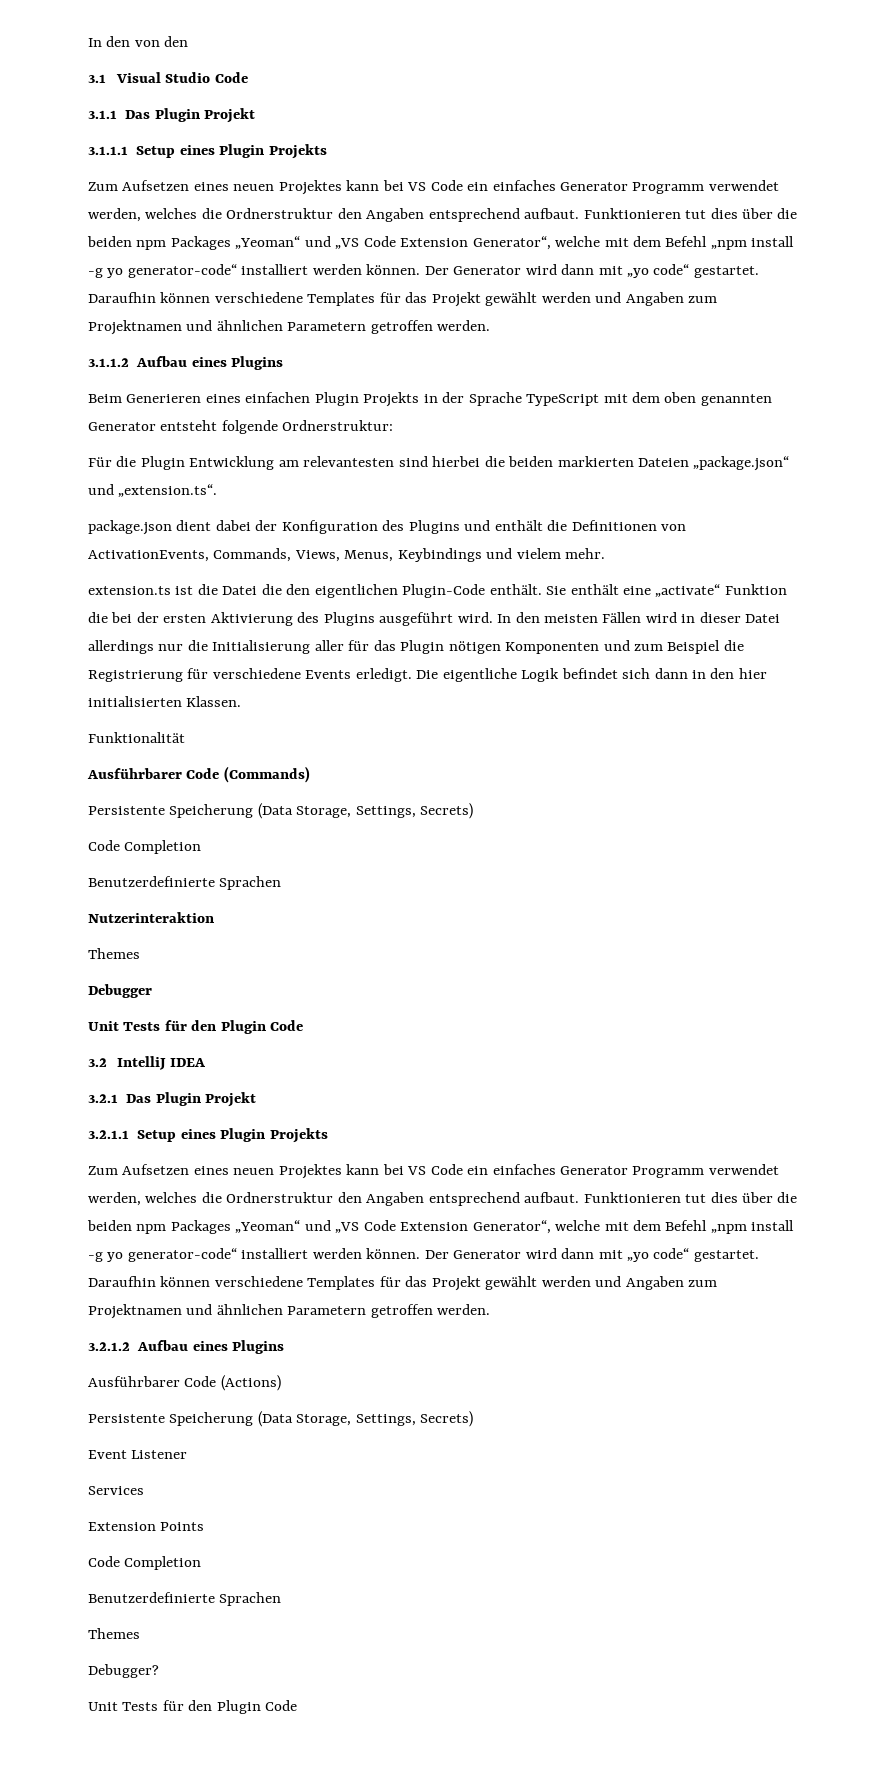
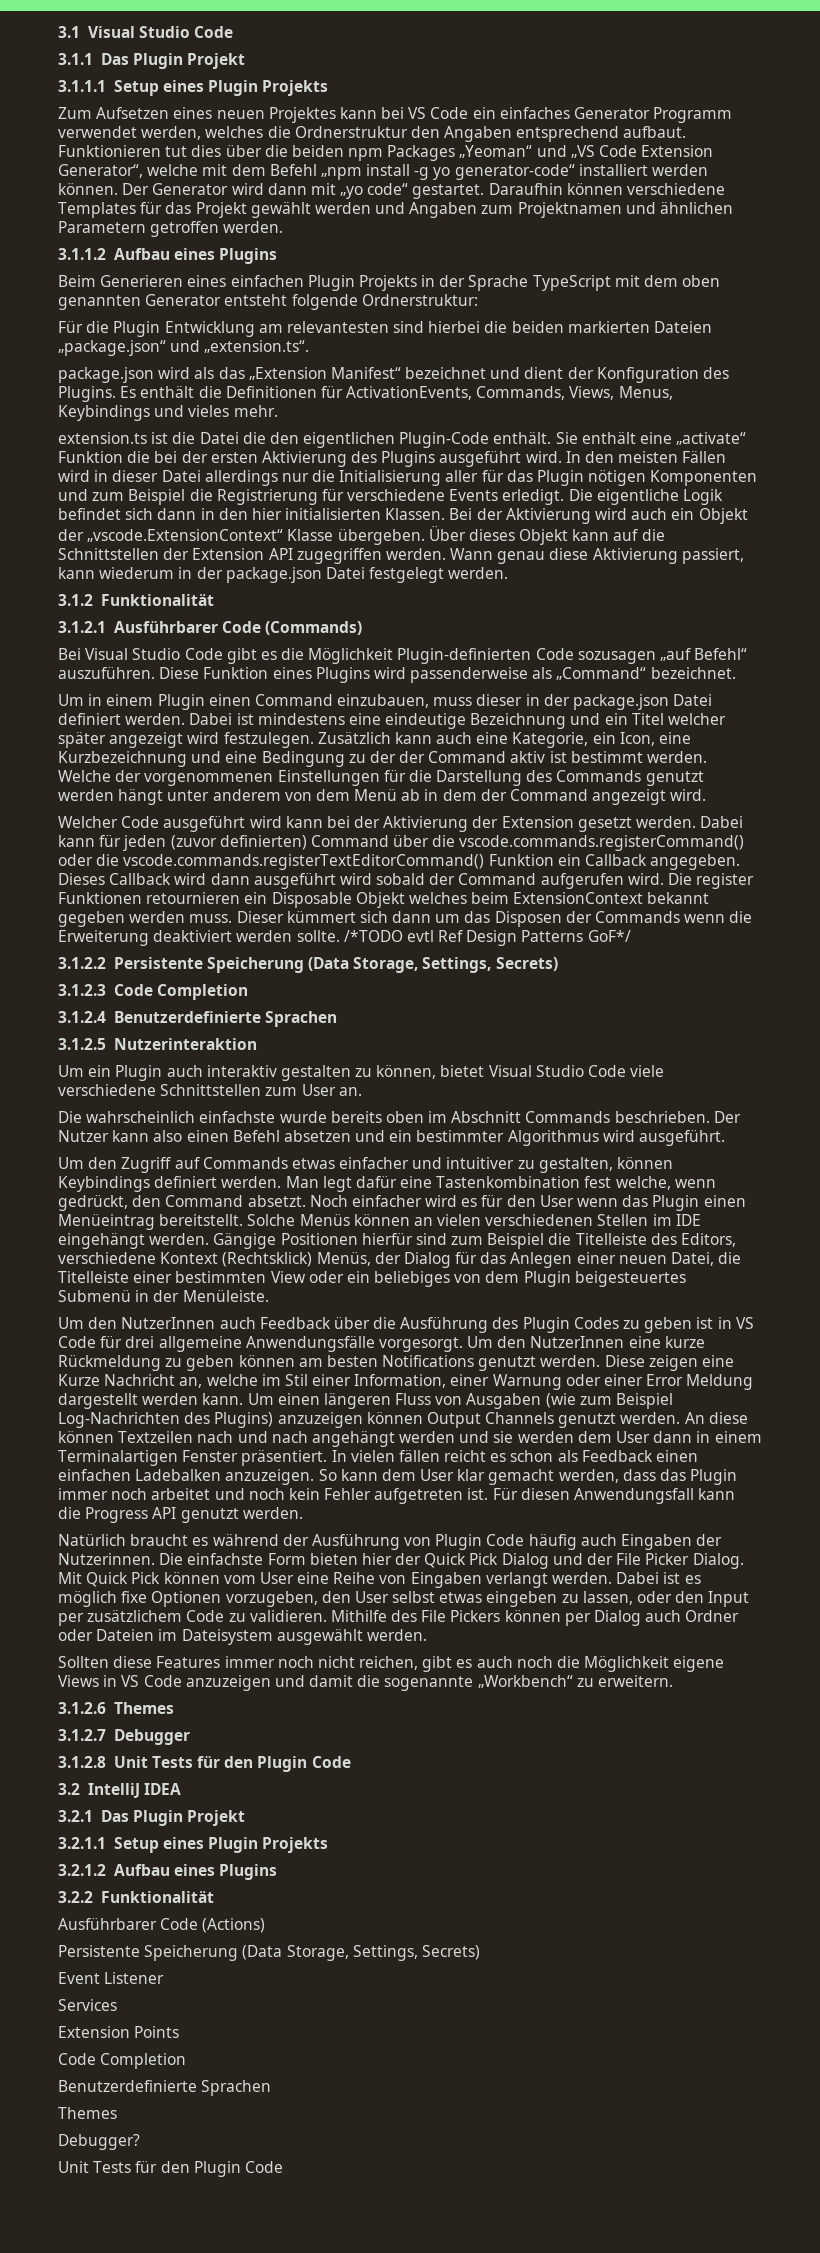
[88,36,189,47] In den von den // -> (58, 32) none
[176,520,251,531] dient dabei -> [158,367,564,380] wird als das „Extension Manifest“ bezeichnet und dient
[408,520,491,534] Plugins und -> [58,386,137,402] Plugins. Es
[661,524,687,531] von -> [320,386,343,398] für
[516,548,561,559] vielem -> [188,405,230,417] vieles
[88,732,185,743] // Funktionalität // -> [449,508,748,524] [58,526,665,545] [58,548,744,564] [58,567,509,583] [58,594,214,606] [58,621,106,633] Bei der Aktivierung wird auch ein Objekt der „vscode.ExtensionContext“ Klasse übergeben. Über dieses Objekt kann auf die Schnittstellen der Extension API zugegriffen werden. Wann genau diese Aktivierung passiert, kann wiederum in der package.json Datei festgelegt werden. // 3.1.2 Funktionalität // 3.1.2.1
[88,803,474,819] [88,840,202,854] [88,876,282,890] Persistente Speicherung (Data Storage, Settings, Secrets) // Code Completion // Benutzerdefinierte Sprachen // -> [58,648,748,664] [58,667,736,683] [58,694,713,710] [58,713,727,729] [58,732,692,748] [58,751,708,767] [58,770,704,786] [58,789,707,805] [58,816,744,832] [58,835,745,851] [58,854,741,870] [58,873,755,889] [58,892,710,908] [58,911,753,927] [58,930,631,946] [58,957,558,973] [58,984,248,1000] [58,1011,337,1027] [58,1038,106,1050] Bei Visual Studio Code gibt es die Möglichkeit Plugin-definierten Code sozusagen „auf Befehl“ auszuführen. Diese Funktion eines Plugins wird passenderweise als „Command“ bezeichnet. // Um in einem Plugin einen Command einzubauen, muss dieser in der package.json Datei definiert werden. Dabei ist mindestens eine eindeutige Bezeichnung und ein Titel welcher später angezeigt wird festzulegen. Zusätzlich kann auch eine Kategorie, ein Icon, eine Kurzbezeichnung und eine Bedingung zu der der Command aktiv ist bestimmt werden. Welche der vorgenommenen Einstellungen für die Darstellung des Commands genutzt werden hängt unter anderem von dem Menü ab in dem der Command angezeigt wird. // Welcher Code ausgeführt wird kann bei der Aktivierung der Extension gesetzt werden. Dabei kann für jeden (zuvor definierten) Command über die vscode.commands.registerCommand() oder die vscode.commands.registerTextEditorCommand() Funktion ein Callback angegeben. Dieses Callback wird dann ausgeführt wird sobald der Command aufgerufen wird. Die register Funktionen retournieren ein Disposable Objekt welches beim ExtensionContext bekannt gegeben werden muss. Dieser kümmert sich dann um das Disposen der Commands wenn die Erweiterung deaktiviert werden sollte. /*TODO evtl Ref Design Patterns GoF*/ // 3.1.2.2 Persistente Speicherung (Data Storage, Settings, Secrets) // 3.1.2.3 Code Completion // 3.1.2.4 Benutzerdefinierte Sprachen // 3.1.2.5
[88,948,140,959] Themes // -> [58,1065,665,1081] [58,1084,362,1096] [58,1111,741,1123] [58,1130,726,1146] [58,1157,674,1173] [58,1176,716,1192] [58,1195,746,1211] [58,1214,701,1230] [58,1233,737,1249] [58,1252,742,1268] [58,1271,686,1287] [58,1290,269,1302] [58,1317,754,1333] [58,1336,705,1352] [58,1355,735,1371] [58,1374,754,1390] [58,1393,674,1409] [58,1412,748,1428] [58,1431,762,1447] [58,1450,699,1466] [58,1469,738,1485] [58,1488,736,1504] [58,1507,303,1523] [58,1534,723,1550] [58,1553,744,1569] [58,1572,701,1588] [58,1591,750,1607] [58,1610,740,1626] [58,1629,427,1645] [58,1656,725,1672] [58,1675,674,1691] [58,1702,174,1714] [58,1729,106,1741] Um ein Plugin auch interaktiv gestalten zu können, bietet Visual Studio Code viele verschiedene Schnittstellen zum User an. // Die wahrscheinlich einfachste wurde bereits oben im Abschnitt Commands beschrieben. Der Nutzer kann also einen Befehl absetzen und ein bestimmter Algorithmus wird ausgeführt. // Um den Zugriff auf Commands etwas einfacher und intuitiver zu gestalten, können Keybindings definiert werden. Man legt dafür eine Tastenkombination fest welche, wenn gedrückt, den Command absetzt. Noch einfacher wird es für den User wenn das Plugin einen Menüeintrag bereitstellt. Solche Menüs können an vielen verschiedenen Stellen im IDE eingehängt werden. Gängige Positionen hierfür sind zum Beispiel die Titelleiste des Editors, verschiedene Kontext (Rechtsklick) Menüs, der Dialog für das Anlegen einer neuen Datei, die Titelleiste einer bestimmten View oder ein beliebiges von dem Plugin beigesteuertes Submenü in der Menüleiste. // Um den NutzerInnen auch Feedback über die Ausführung des Plugin Codes zu geben ist in VS Code für drei allgemeine Anwendungsfälle vorgesorgt. Um den NutzerInnen eine kurze Rückmeldung zu geben können am besten Notifications genutzt werden. Diese zeigen eine Kurze Nachricht an, welche im Stil einer Information, einer Warnung oder einer Error Meldung dargestellt werden kann. Um einen längeren Fluss von Ausgaben (wie zum Beispiel Log-Nachrichten des Plugins) anzuzeigen können Output Channels genutzt werden. An diese können Textzeilen nach und nach angehängt werden und sie werden dem User dann in einem Terminalartigen Fenster präsentiert. In vielen fällen reicht es schon als Feedback einen einfachen Ladebalken anzuzeigen. So kann dem User klar gemacht werden, dass das Plugin immer noch arbeitet und noch kein Fehler aufgetreten ist. Für diesen Anwendungsfall kann die Progress API genutzt werden. // Natürlich braucht es während der Ausführung von Plugin Code häufig auch Eingaben der Nutzerinnen. Die einfachste Form bieten hier der Quick Pick Dialog und der File Picker Dialog. Mit Quick Pick können vom User eine Reihe von Eingaben verlangt werden. Dabei ist es möglich fixe Optionen vorzugeben, den User selbst etwas eingeben zu lassen, oder den Input per zusätzlichem Code zu validieren. Mithilfe des File Pickers können per Dialog auch Ordner oder Dateien im Dateisystem ausgewählt werden. // Sollten diese Features immer noch nicht reichen, gibt es auch noch die Möglichkeit eigene Views in VS Code anzuzeigen und damit die sogenannte „Workbench“ zu erweitern. // 3.1.2.6 Themes // 3.1.2.7
(152, 991) none -> [58,1756,106,1768] 3.1.2.8
[88,1164,779,1179] [88,1192,798,1206] [87,1220,795,1234] [88,1248,759,1262] [88,1276,718,1291] [88,1304,491,1319] // Zum Aufsetzen eines neuen Projektes kann bei VS Code ein einfaches Generator Programm verwendet werden, welches die Ordnerstruktur den Angaben entsprechend aufbaut. Funktionieren tut dies über die beiden npm Packages „Yeoman“ und „VS Code Extension Generator“, welche mit dem Befehl „npm install -g yo generator-code“ installiert werden können. Der Generator wird dann mit „yo code“ gestartet. Daraufhin können verschiedene Templates für das Projekt gewählt werden und Angaben zum Projektnamen und ähnlichen Parametern getroffen werden. -> (329, 1845) none
(285, 1347) none -> [58,1891,214,1903] // 3.2.2 Funktionalität

